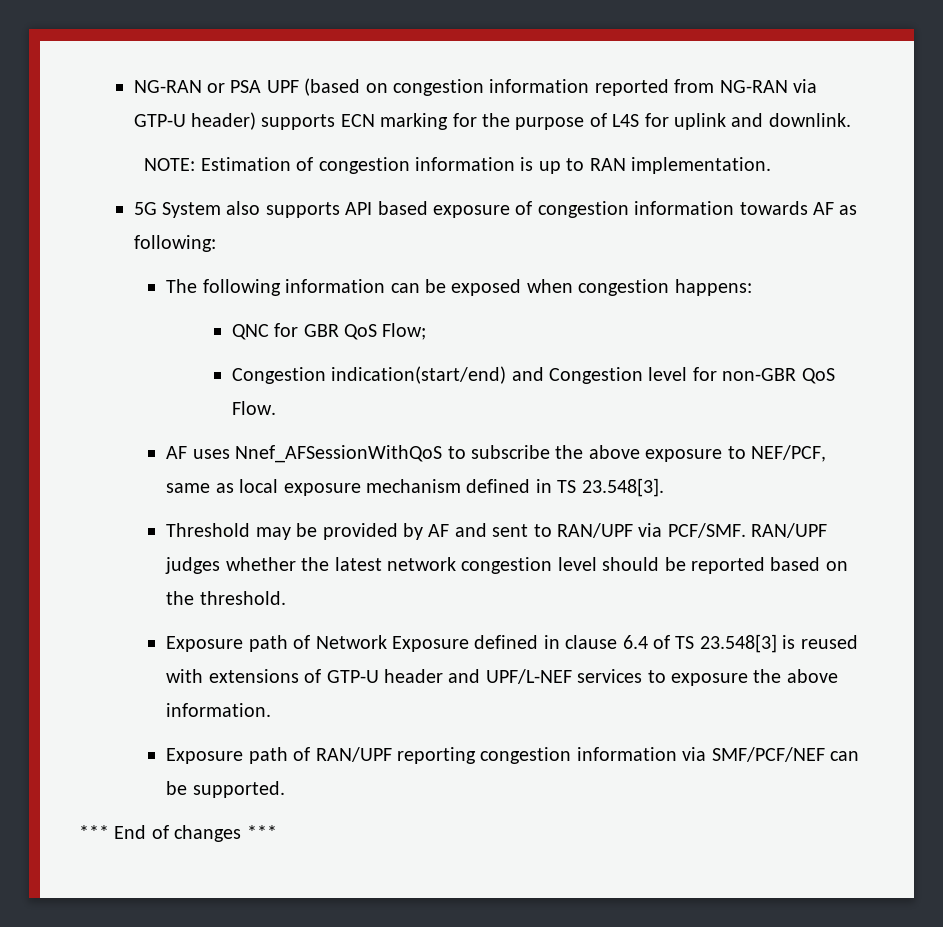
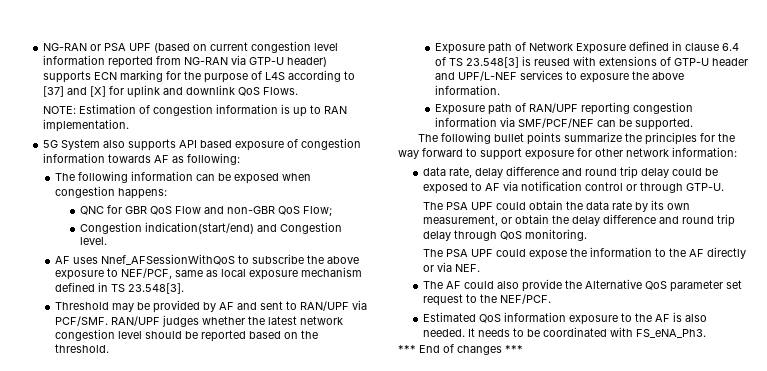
[393,79,485,96] congestion -> [209,41,338,53] current congestion level
[644,113,851,130] for uplink and downlink. -> [287,70,355,82] [42,85,298,98] according to [37] and [X] for uplink and downlink QoS Flows.
(377, 332) none -> [174,206,300,215] Flow and non-GBR QoS
[648,367,835,384] [231,401,276,415] level for non-GBR QoS Flow. -> [79,237,107,245] level.
(285, 789) none -> [417,132,735,145] [398,147,737,160] [422,166,718,179] [422,181,724,194] [422,200,690,212] [422,214,735,227] [422,229,587,241] [422,247,746,260] [422,262,480,272] [422,279,742,292] [422,294,551,306] [422,312,707,325] [422,327,706,338] // The following bullet points summarize the principles for the way forward to support exposure for other network information: // data rate, delay difference and round trip delay could be exposed to AF via notification control or through GTP-U. // The PSA UPF could obtain the data rate by its own measurement, or obtain the delay difference and round trip delay through QoS monitoring. // The PSA UPF could expose the information to the AF directly or via NEF. // The AF could also provide the Alternative QoS parameter set request to the NEF/PCF. // Estimated QoS information exposure to the AF is also needed. It needs to be coordinated with FS_eNA_Ph3.

